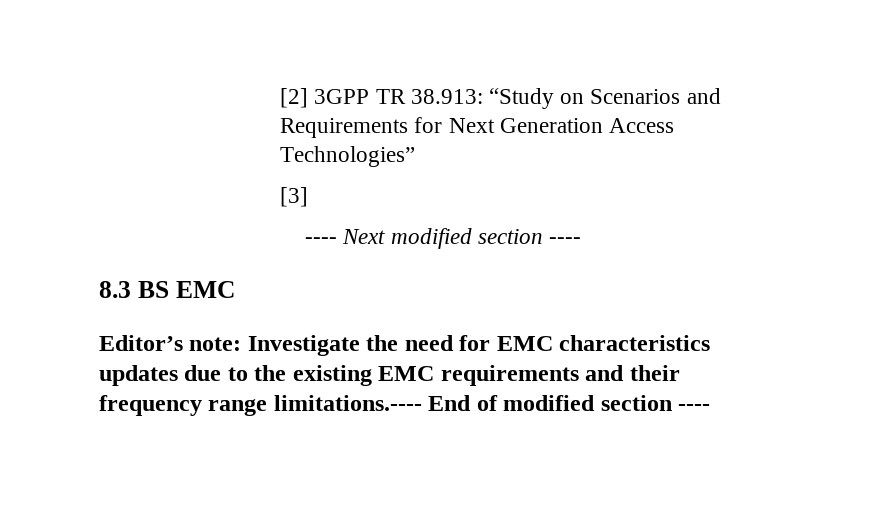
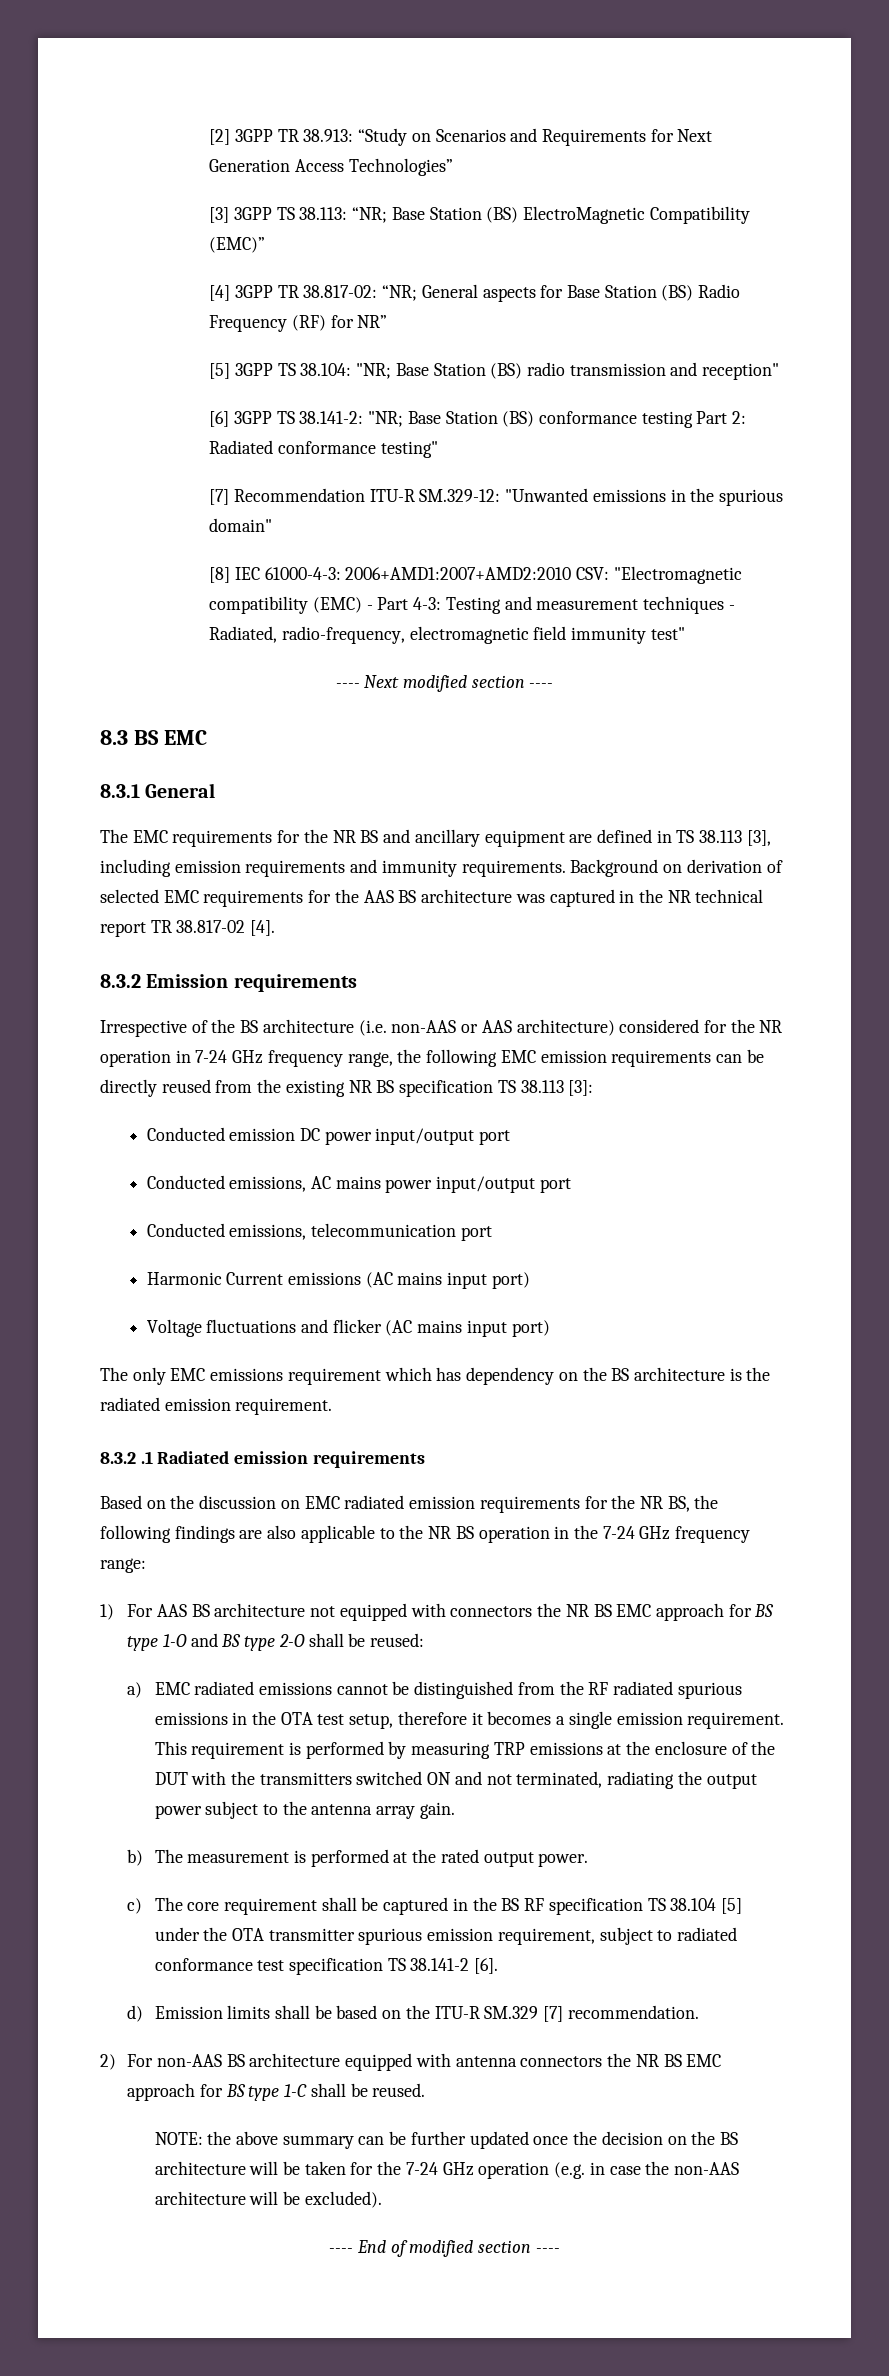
(309, 197) none -> [233,206,750,224] [209,237,266,253] [209,284,741,302] [209,315,388,332] [209,362,780,380] [209,411,747,428] [209,440,438,458] [209,488,783,506] [209,518,273,532] [209,566,742,584] [209,596,735,614] [209,626,685,644] 3GPP TS 38.113: “NR; Base Station (BS) ElectroMagnetic Compatibility (EMC)” // [4] 3GPP TR 38.817-02: “NR; General aspects for Base Station (BS) Radio Frequency (RF) for NR” // [5] 3GPP TS 38.104: "NR; Base Station (BS) radio transmission and reception" // [6] 3GPP TS 38.141-2: "NR; Base Station (BS) conformance testing Part 2: Radiated conformance testing" // [7] Recommendation ITU-R SM.329-12: "Unwanted emissions in the spurious domain" // [8] IEC 61000-4-3: 2006+AMD1:2007+AMD2:2010 CSV: "Electromagnetic compatibility (EMC) - Part 4-3: Testing and measurement techniques - Radiated, radio-frequency, electromagnetic field immunity test"
[99,335,711,356] [99,365,680,386] [99,395,422,416] Editor’s note: Investigate the need for EMC characteristics updates due to the existing EMC requirements and their frequency range limitations.---- -> [100,783,216,798] [100,829,771,847] [100,859,783,877] [100,889,764,907] [100,920,276,937] [100,974,357,992] [100,1019,783,1037] [100,1049,764,1067] [100,1079,594,1097] [146,1127,511,1145] [146,1175,571,1193] [146,1223,492,1241] [146,1272,530,1289] [146,1319,550,1337] [100,1367,771,1385] [100,1397,333,1415] [100,1451,425,1468] [100,1495,719,1513] [100,1525,751,1543] [100,1558,146,1573] [100,1603,775,1621] [127,1633,425,1651] [127,1681,742,1699] [154,1711,785,1729] [154,1741,776,1759] [154,1771,757,1789] [154,1801,455,1819] [127,1849,589,1867] [127,1897,743,1915] [154,1927,738,1945] [154,1958,499,1975] [127,2005,699,2022] [100,2053,722,2071] [127,2083,426,2101] [154,2131,739,2149] [154,2161,740,2179] [154,2191,382,2208] [329,2248,354,2253] 8.3.1 General // The EMC requirements for the NR BS and ancillary equipment are defined in TS 38.113 [3], including emission requirements and immunity requirements. Background on derivation of selected EMC requirements for the AAS BS architecture was captured in the NR technical report TR 38.817-02 [4]. // 8.3.2 Emission requirements // Irrespective of the BS architecture (i.e. non-AAS or AAS architecture) considered for the NR operation in 7-24 GHz frequency range, the following EMC emission requirements can be directly reused from the existing NR BS specification TS 38.113 [3]: // Conducted emission DC power input/output port // Conducted emissions, AC mains power input/output port // Conducted emissions, telecommunication port // Harmonic Current emissions (AC mains input port) // Voltage fluctuations and flicker (AC mains input port) // The only EMC emissions requirement which has dependency on the BS architecture is the radiated emission requirement. // 8.3.2 .1 Radiated emission requirements // Based on the discussion on EMC radiated emission requirements for the NR BS, the following findings are also applicable to the NR BS operation in the 7-24 GHz frequency range: // 1) For AAS BS architecture not equipped with connectors the NR BS EMC approach for BS type 1-O and BS type 2-O shall be reused: // a) EMC radiated emissions cannot be distinguished from the RF radiated spurious emissions in the OTA test setup, therefore it becomes a single emission requirement. This requirement is performed by measuring TRP emissions at the enclosure of the DUT with the transmitters switched ON and not terminated, radiating the output power subject to the antenna array gain. // b) The measurement is performed at the rated output power. // c) The core requirement shall be captured in the BS RF specification TS 38.104 [5] under the OTA transmitter spurious emission requirement, subject to radiated conformance test specification TS 38.141-2 [6]. // d) Emission limits shall be based on the ITU-R SM.329 [7] recommendation. // 2) For non-AAS BS architecture equipped with antenna connectors the NR BS EMC approach for BS type 1-C shall be reused. // NOTE: the above summary can be further updated once the decision on the BS architecture will be taken for the 7-24 GHz operation (e.g. in case the non-AAS architecture will be excluded). // ----

